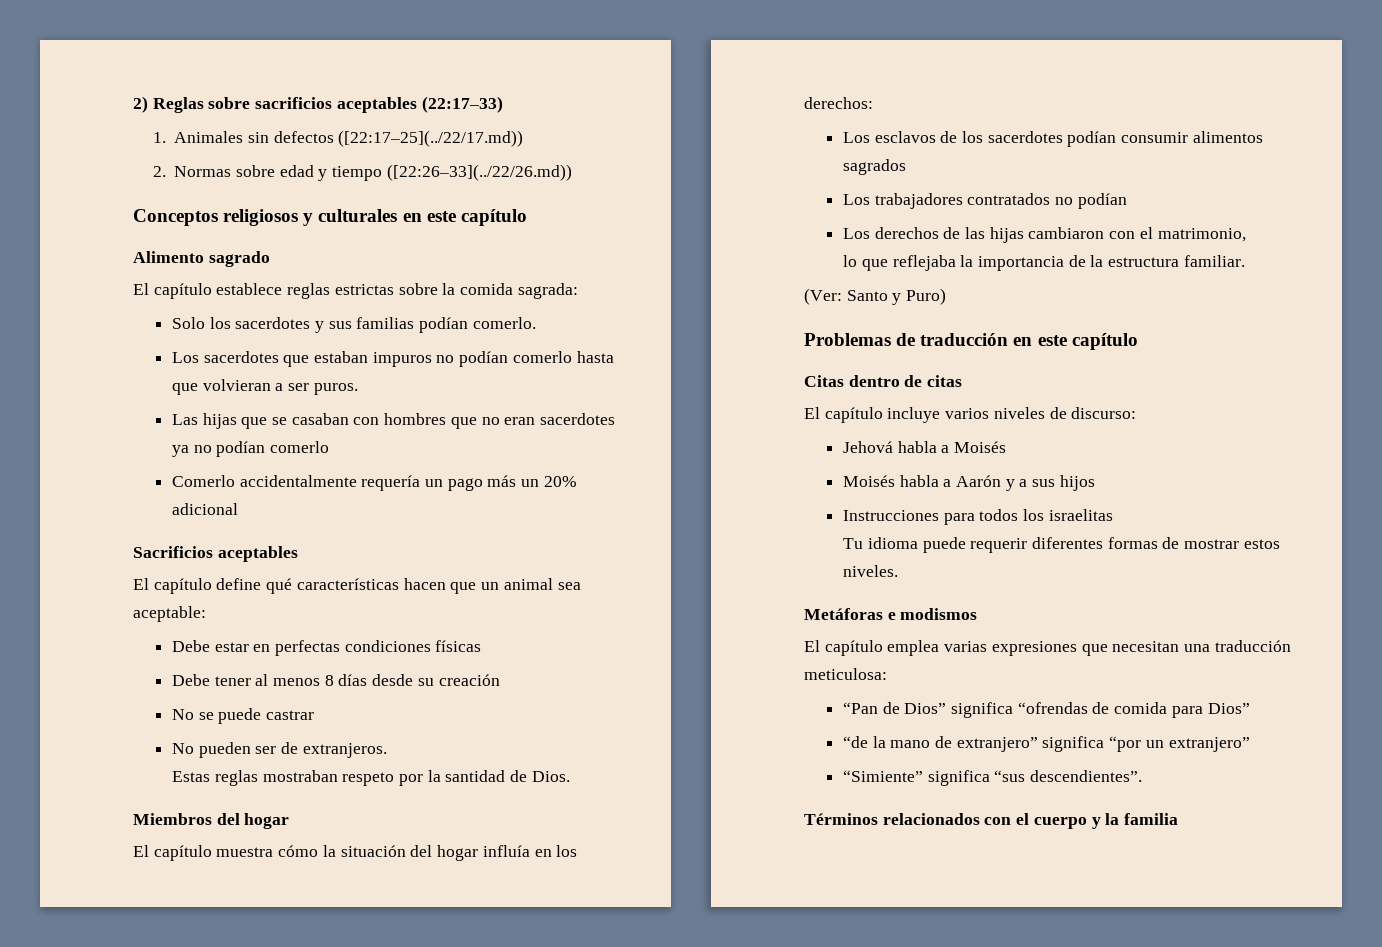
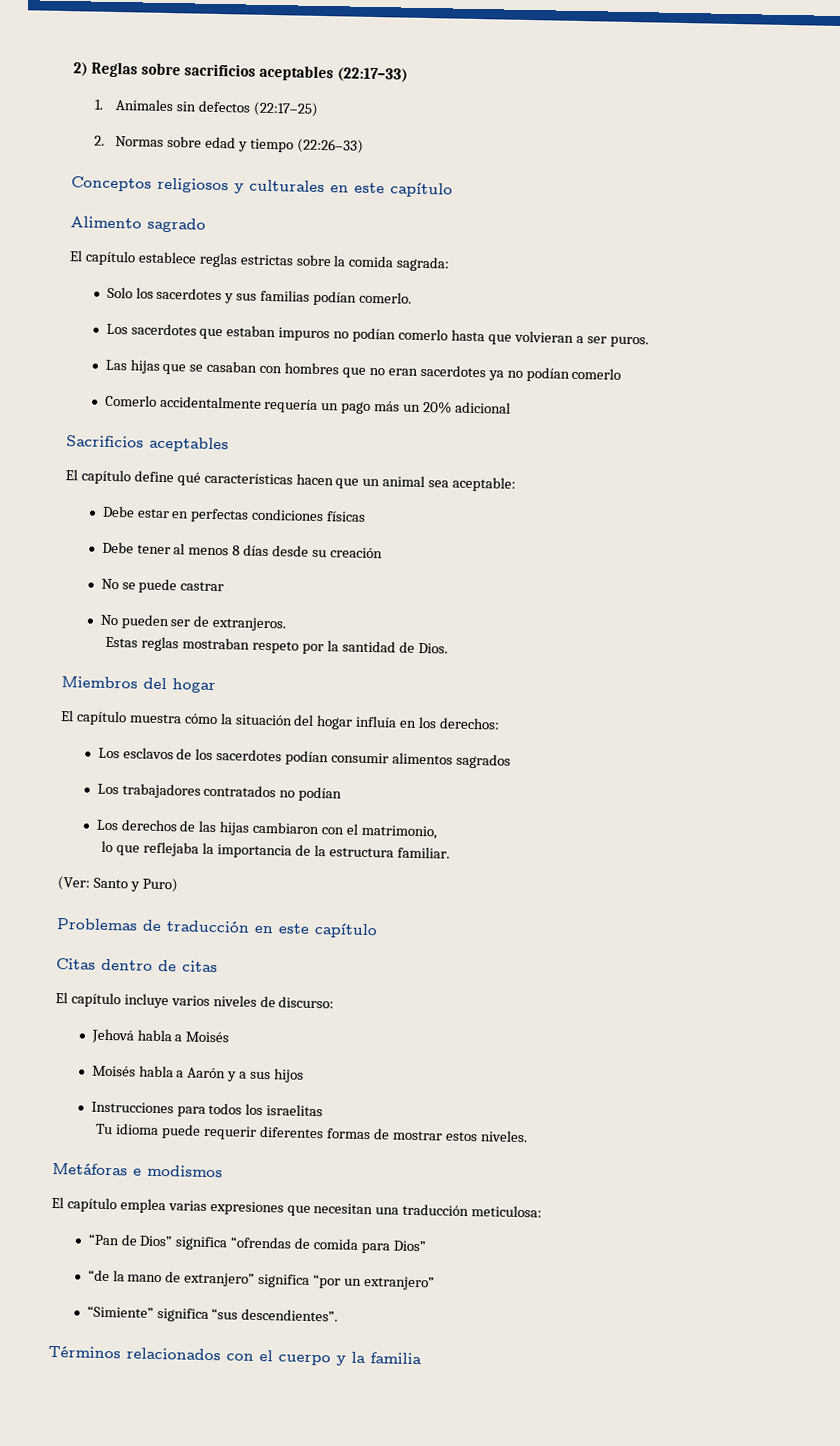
[338,130,524,147] ([22:17–25](../22/17.md)) -> [253,101,319,117] (22:17–25)
[386,164,572,181] ([22:26–33](../22/26.md)) -> [296,138,364,154] (22:26–33)

